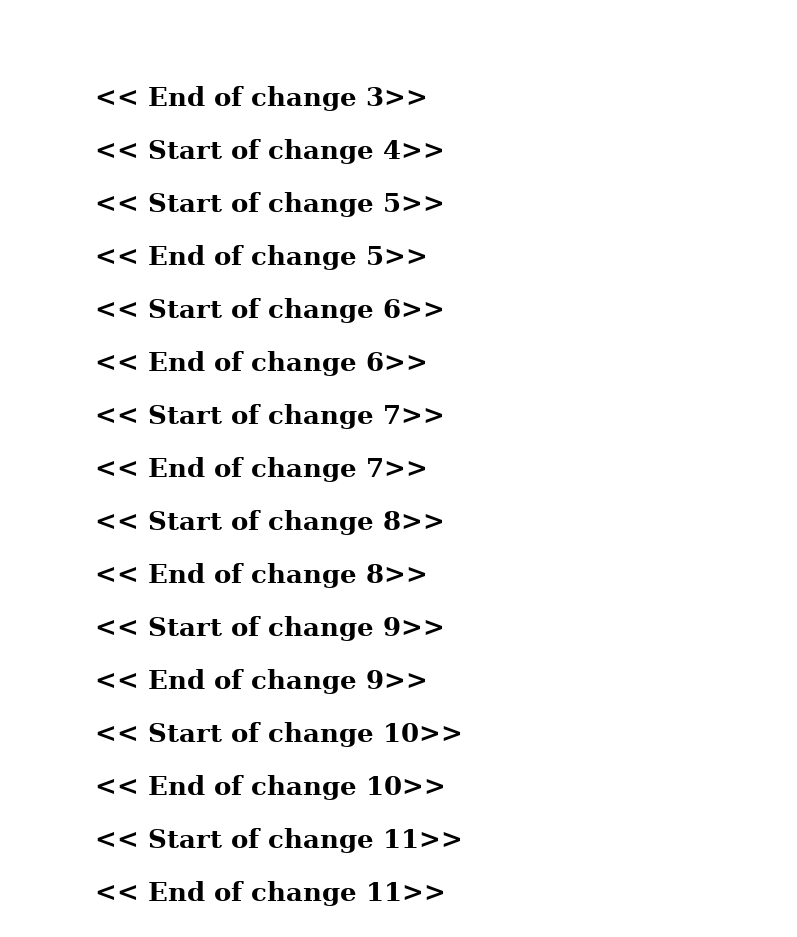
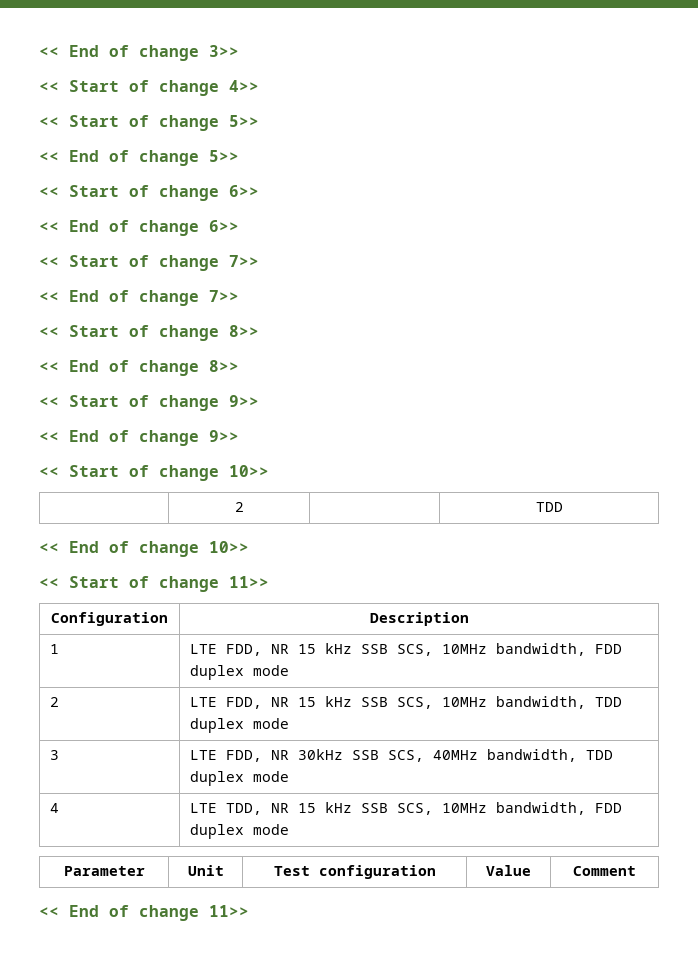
(463, 732) none -> [234,502,244,512] [535,502,563,512] // | 2 | | TDD
(463, 838) none -> [51,612,168,626] [369,612,469,626] [50,644,60,654] [190,643,623,656] [190,665,290,680] [50,697,60,707] [190,696,623,709] [190,718,290,733] [50,750,60,760] [190,749,614,762] [190,771,290,786] [50,803,60,813] [190,802,623,815] [190,824,290,839] [63,866,145,876] [187,865,224,876] [273,865,436,879] [486,865,531,876] [573,866,636,876] // Configuration | Description // 1 | LTE FDD, NR 15 kHz SSB SCS, 10MHz bandwidth, FDD duplex mode // 2 | LTE FDD, NR 15 kHz SSB SCS, 10MHz bandwidth, TDD duplex mode // 3 | LTE FDD, NR 30kHz SSB SCS, 40MHz bandwidth, TDD duplex mode // 4 | LTE TDD, NR 15 kHz SSB SCS, 10MHz bandwidth, FDD duplex mode // Parameter | Unit | Test configuration | Value | Comment

